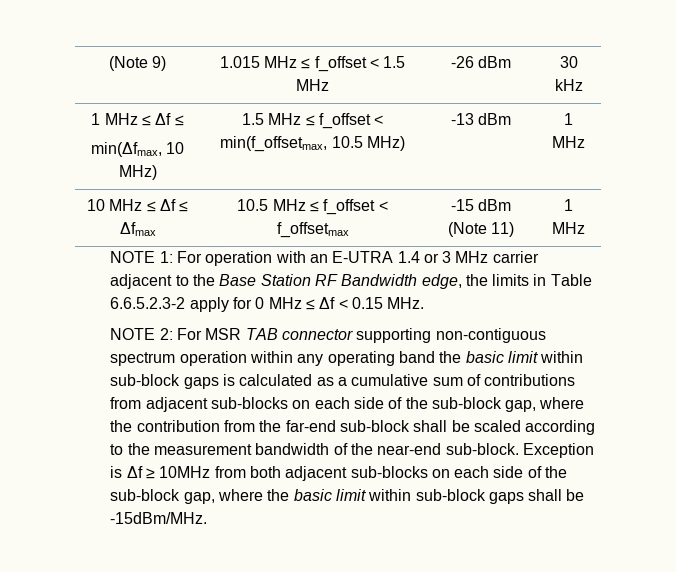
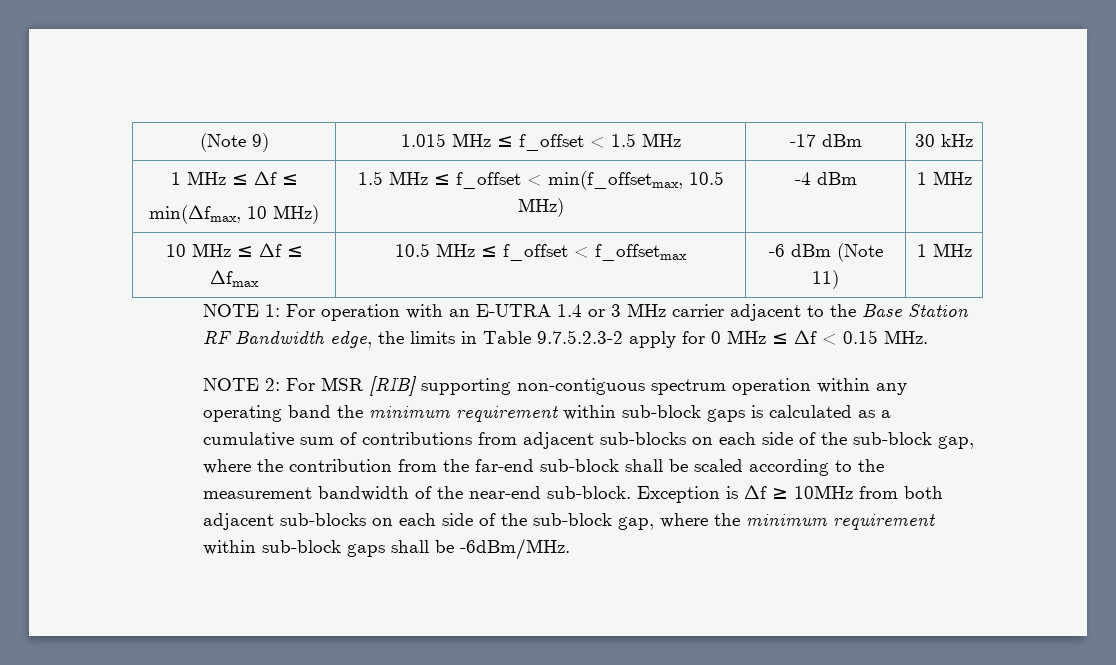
[450,56,474,68] -26 -> [789,134,816,147] -17
[450,113,474,125] -13 -> [794,172,811,185] -4
[450,199,474,211] -15 -> [768,244,785,257] -6
[110,297,186,309] 6.6.5.2.3-2 -> [537,330,624,344] 9.7.5.2.3-2
[245,328,353,340] TAB connector -> [369,376,418,396] [RIB]
[465,351,538,363] basic limit -> [369,406,560,422] minimum requirement
[293,489,366,501] basic limit -> [746,514,937,530] minimum requirement
[110,512,208,524] -15dBm/MHz. -> [460,538,571,560] -6dBm/MHz.

